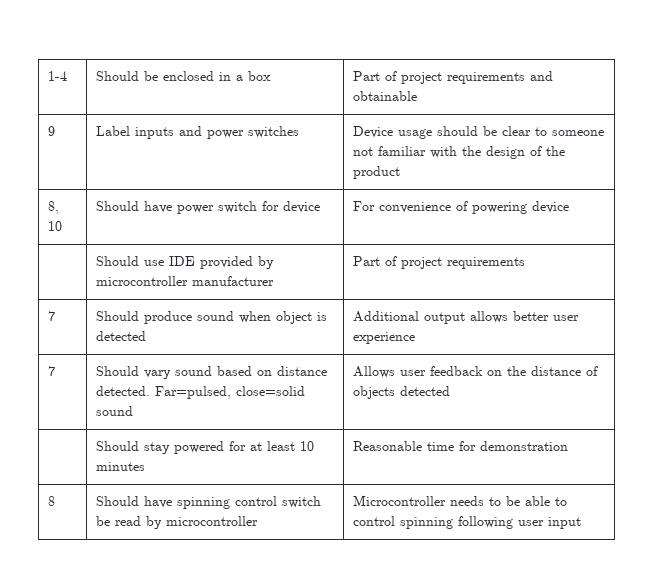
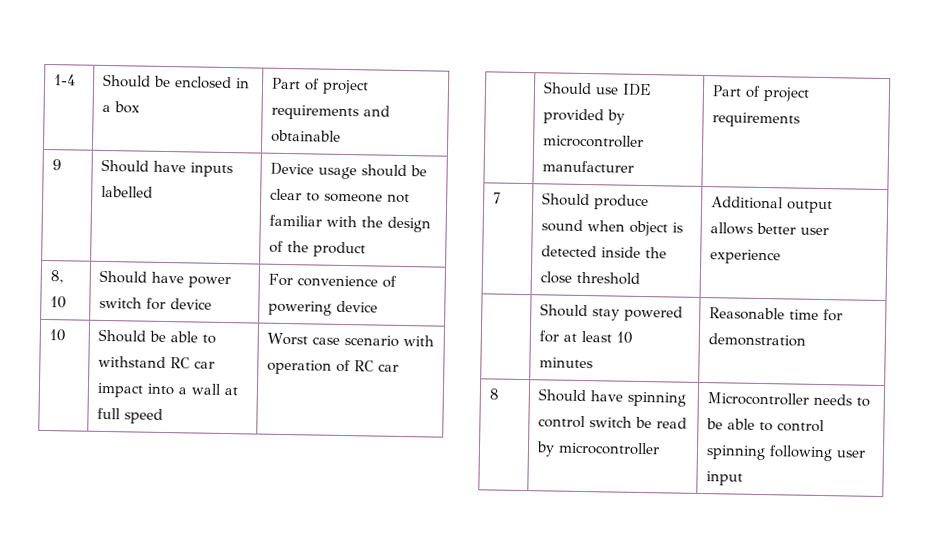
[96,126,300,139] Label inputs and power switches -> [101,158,234,178] [101,185,154,198] Should have inputs labelled
(570, 207) none -> [49,329,67,342] [98,328,217,344] [98,355,216,369] [97,382,239,398] [97,407,164,424] [267,332,435,347] [267,359,400,375] // 10 | Should be able to withstand RC car impact into a wall at full speed | Worst case scenario with operation of RC car
(147, 336) none -> [601,246,668,259] [540,271,641,285] inside the close threshold
[48,366,56,376] [96,366,328,379] [96,386,306,399] [96,406,134,416] [353,366,599,378] [353,386,451,399] // 7 | Should vary sound based on distance detected. Far=pulsed, close=solid sound | Allows user feedback on the distance of objects detected -> (782, 257) none

